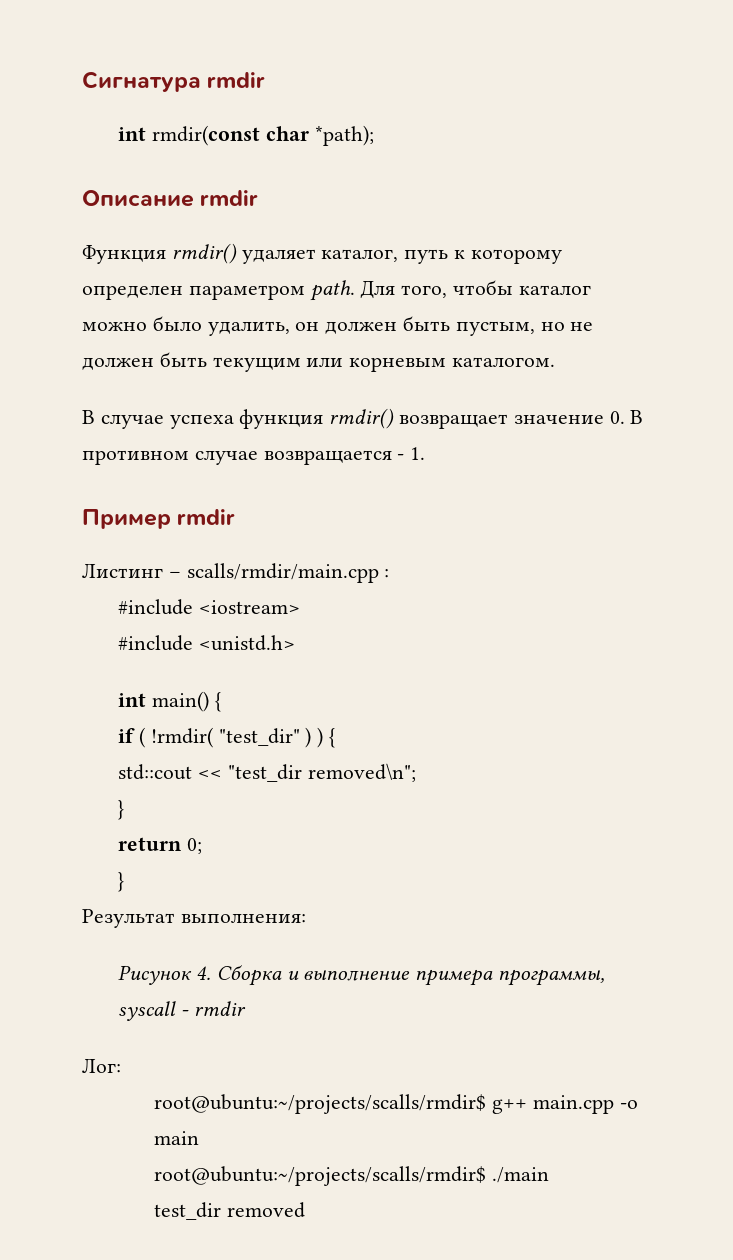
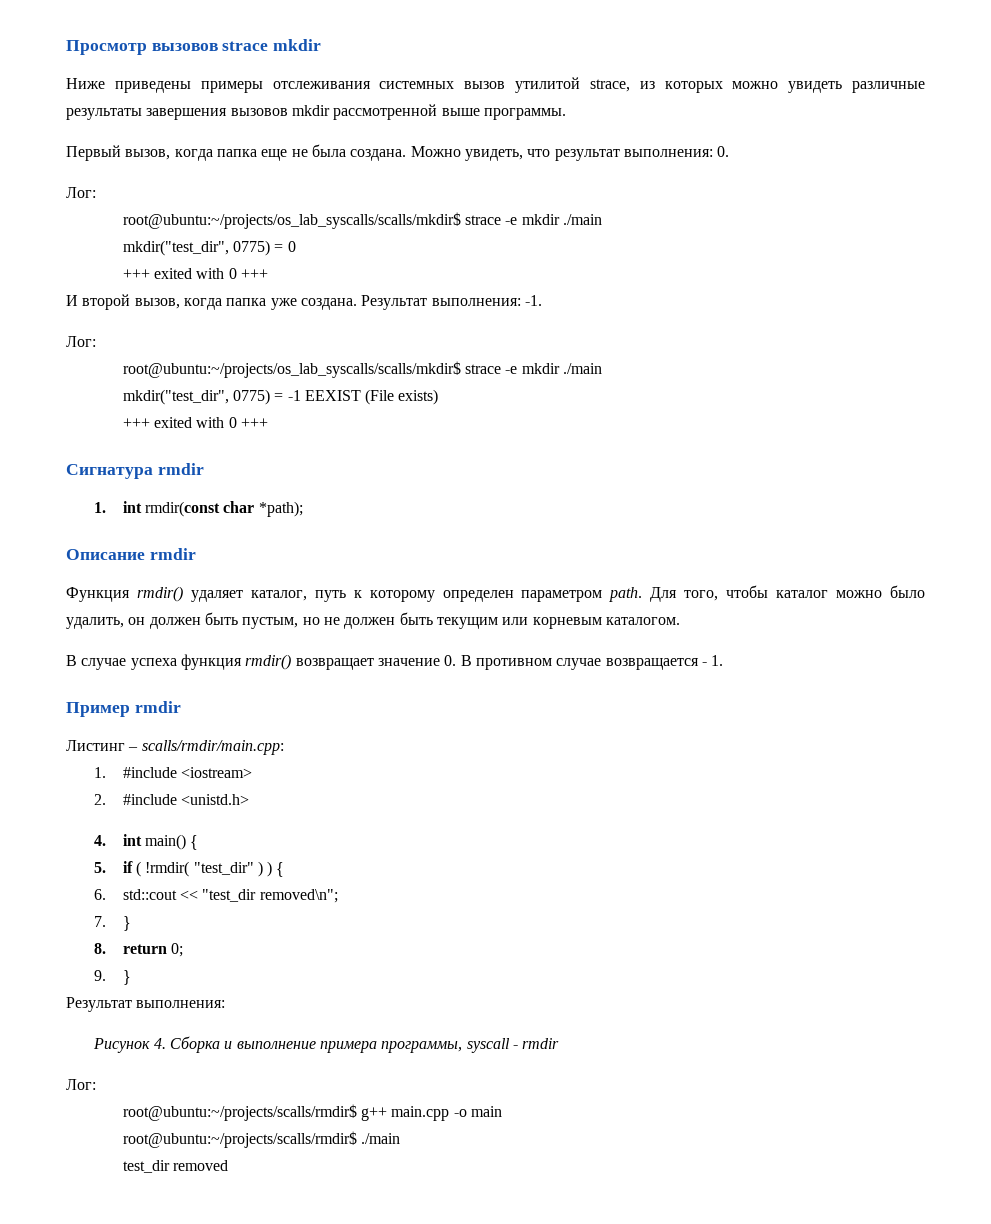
(82, 81) none -> [66,39,322,55] [66,77,926,93] [66,104,566,120] [66,144,730,161] [66,187,96,198] [122,212,602,229] [122,240,296,256] [122,268,268,279] [66,294,542,310] [66,336,96,347] [122,361,602,378] [122,389,439,405] [122,417,268,428] Просмотр вызовов strace mkdir // Ниже приведены примеры отслеживания системных вызов утилитой strace, из которых можно увидеть различные результаты завершения вызовов mkdir рассмотренной выше программы. // Первый вызов, когда папка еще не была создана. Можно увидеть, что результат выполнения: 0. // Лог: // root@ubuntu:~/projects/os_lab_syscalls/scalls/mkdir$ strace -e mkdir ./main // mkdir("test_dir", 0775) = 0 // +++ exited with 0 +++ // И второй вызов, когда папка уже создана. Результат выполнения: -1. // Лог: // root@ubuntu:~/projects/os_lab_syscalls/scalls/mkdir$ strace -e mkdir ./main // mkdir("test_dir", 0775) = -1 EEXIST (File exists) // +++ exited with 0 +++ //
(266, 80) none -> [94,502,107,513] 1.
[186,563,390,583] scalls/rmdir/main.cpp : // -> [141,740,284,755] [94,767,107,778] scalls/rmdir/main.cpp: // 1.
(300, 607) none -> [94,794,107,805] 2.
(295, 643) none -> [94,835,107,846] 4.
(221, 702) none -> [94,862,107,873] 5.
(335, 738) none -> [94,889,107,900] 6.
[118,800,125,820] } // -> [94,916,131,931] [94,943,107,954] 7. } // 8.
(202, 846) none -> [94,970,107,981] 9.

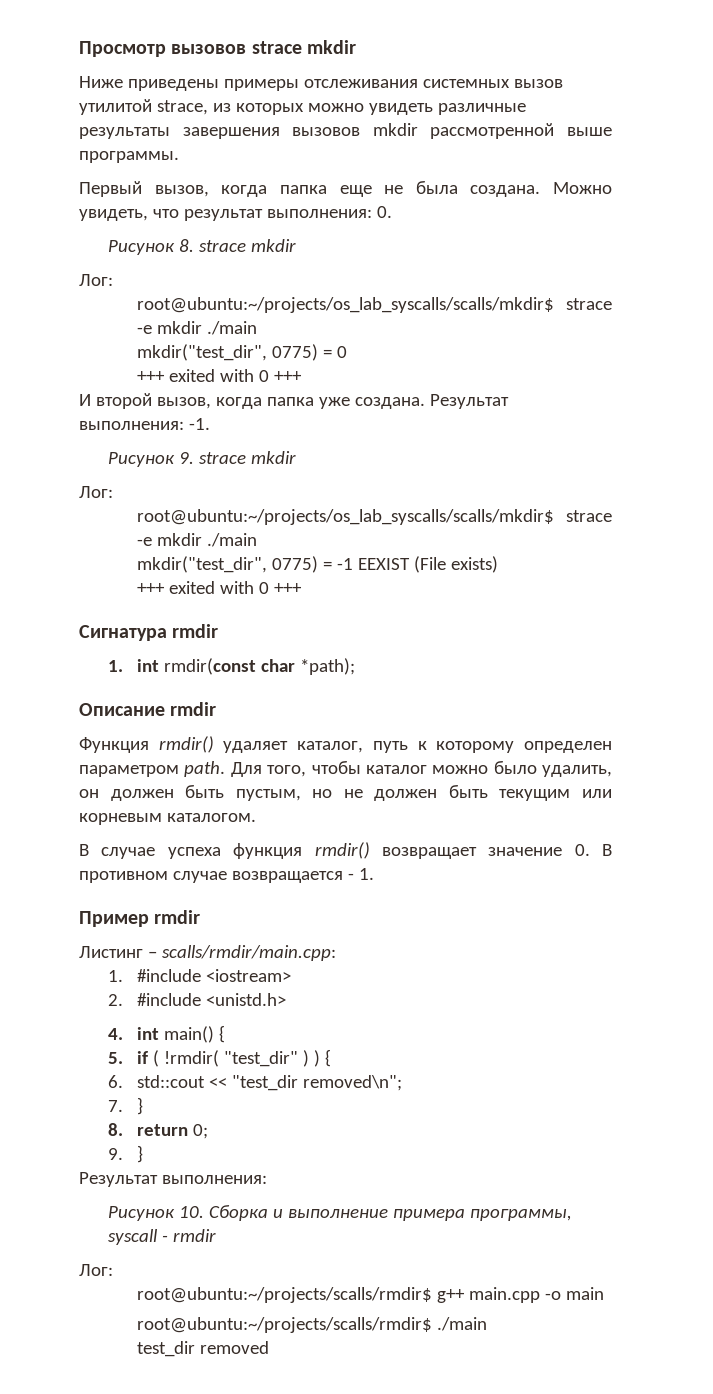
(730, 151) none -> [107,239,296,255] // Рисунок 8. strace mkdir
(542, 300) none -> [107,451,296,467] // Рисунок 9. strace mkdir
[153,1038,166,1049] 4. -> [178,1206,204,1218] 10.

